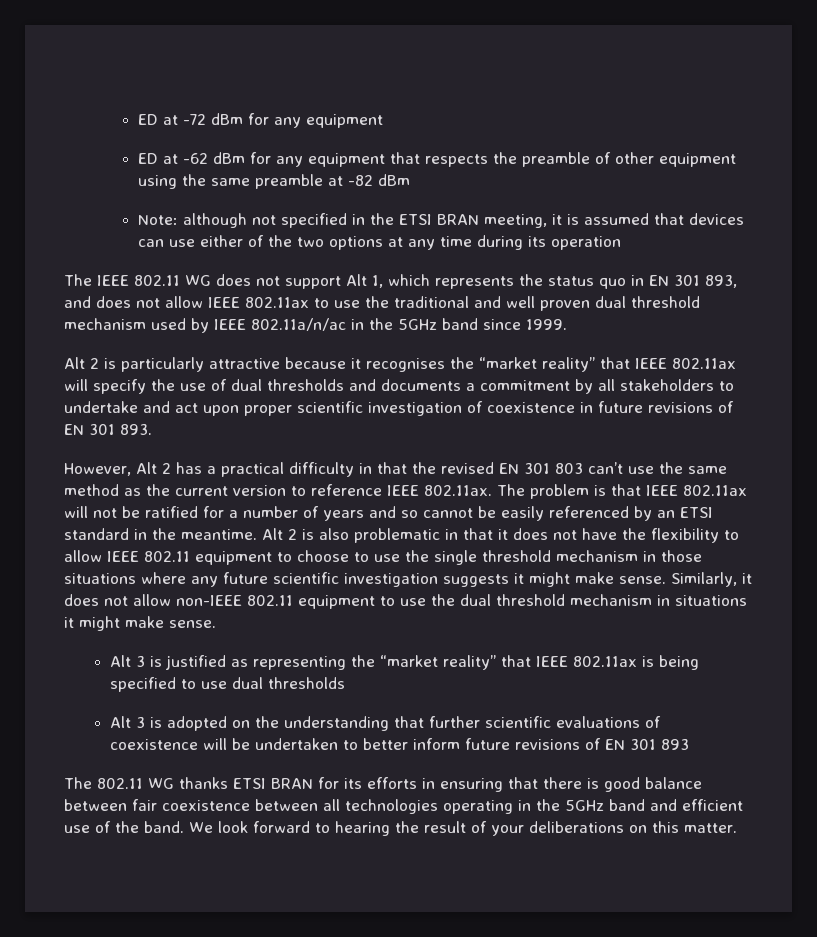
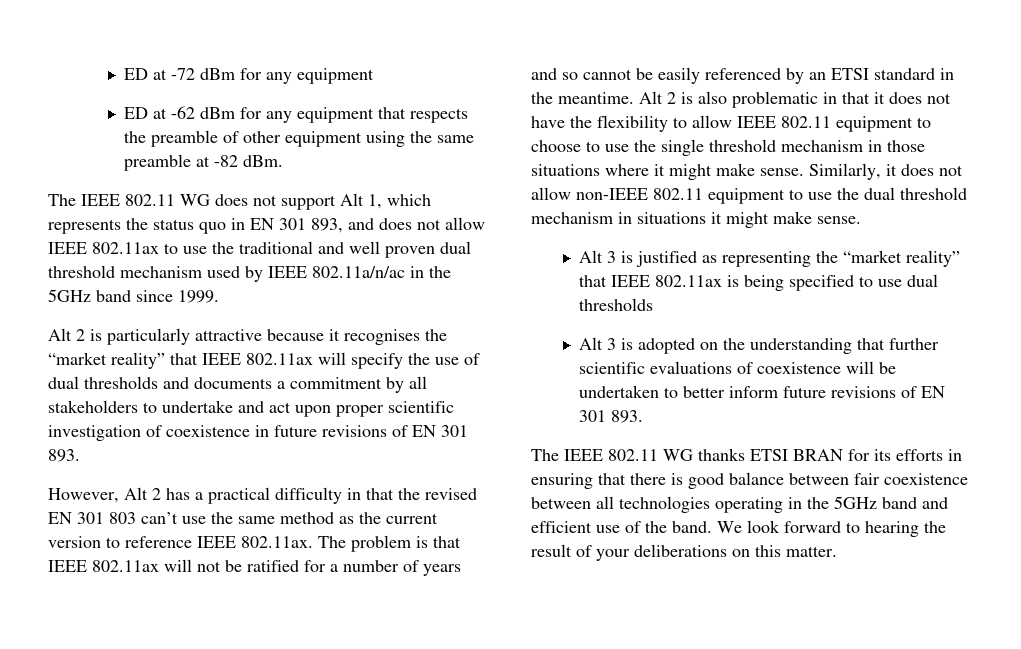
[377,174,410,186] [137,213,744,228] [137,235,621,250] dBm // Note: although not specified in the ETSI BRAN meeting, it is assumed that devices can use either of the two options at any time during its operation -> [243,155,284,167] dBm.
[191,572,509,587] any future scientific investigation suggests -> (649, 170) none
[661,739,690,750] [64,777,92,789] 893 // The -> [610,410,643,423] [531,449,603,461] 893. // The IEEE

